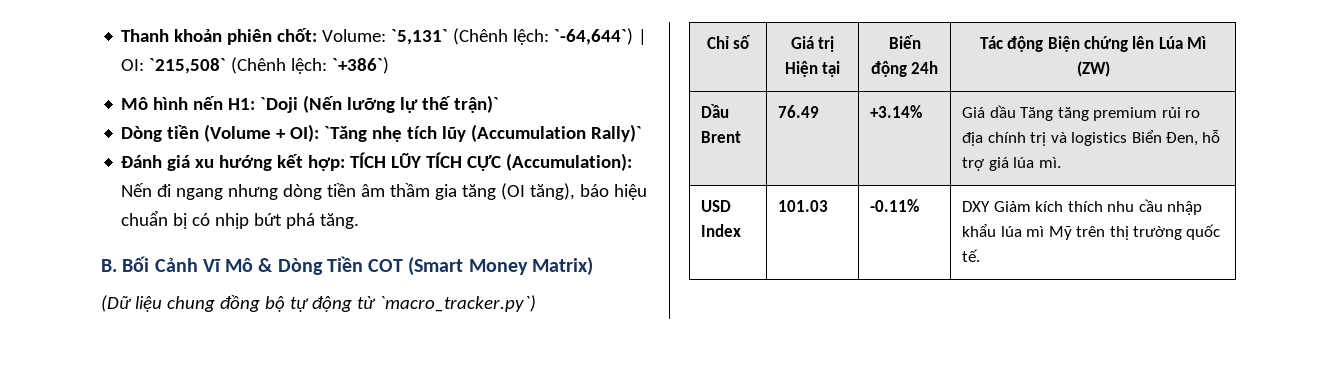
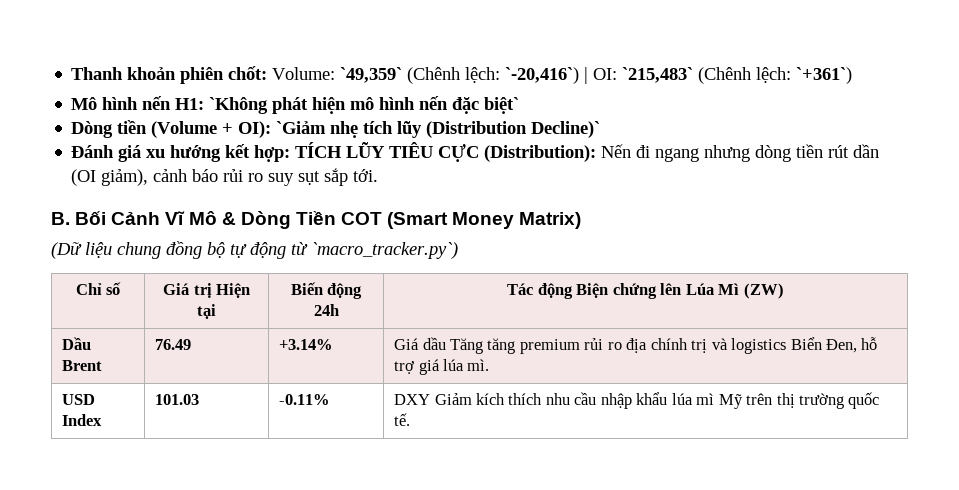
[391,28,634,45] `5,131` (Chênh lệch: `-64,644`) -> [340,67,580,84] `49,359` (Chênh lệch: `-20,416`)
[149,57,390,74] `215,508` (Chênh lệch: `+386`) -> [622,67,853,84] `215,483` (Chênh lệch: `+361`)
[260,95,500,113] `Doji (Nến lưỡng lự thế trận)` -> [209,96,520,114] `Không phát hiện mô hình nến đặc biệt`
[324,126,368,142] `Tăng -> [276,121,327,134] `Giảm
[471,124,643,142] (Accumulation Rally)` -> [426,121,601,138] (Distribution Decline)`
[426,152,633,171] TÍCH CỰC (Accumulation): -> [389,142,597,162] TIÊU CỰC (Distribution):
[361,183,648,200] [121,210,360,229] âm thầm gia tăng (OI tăng), báo hiệu chuẩn bị có nhịp bứt phá tăng. -> [828,144,880,158] [71,168,379,186] rút dần (OI giảm), cảnh báo rủi ro suy sụt sắp tới.

